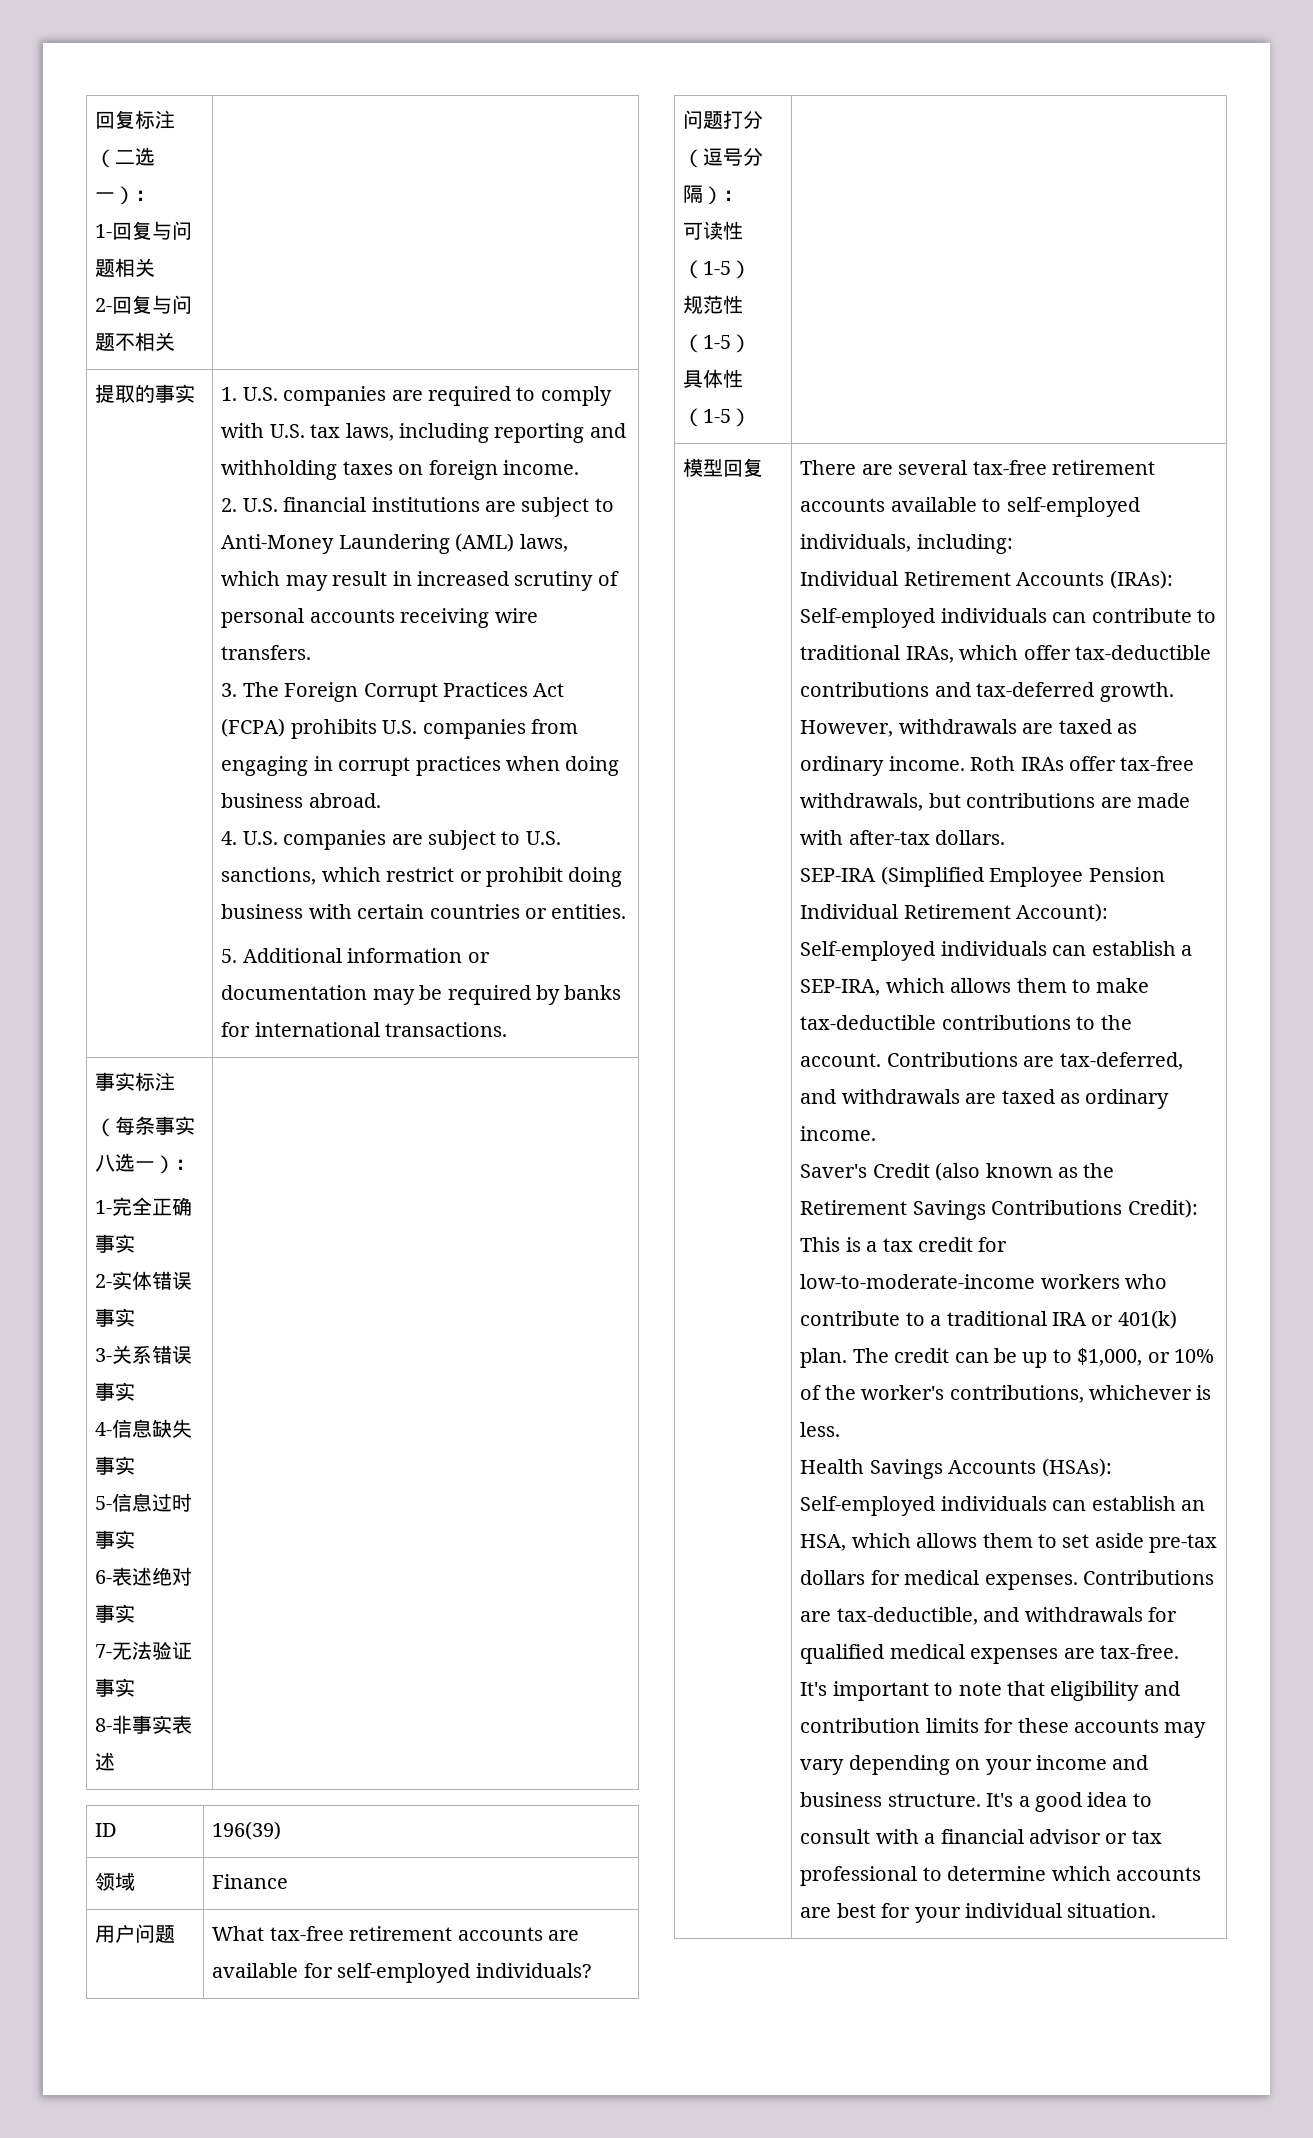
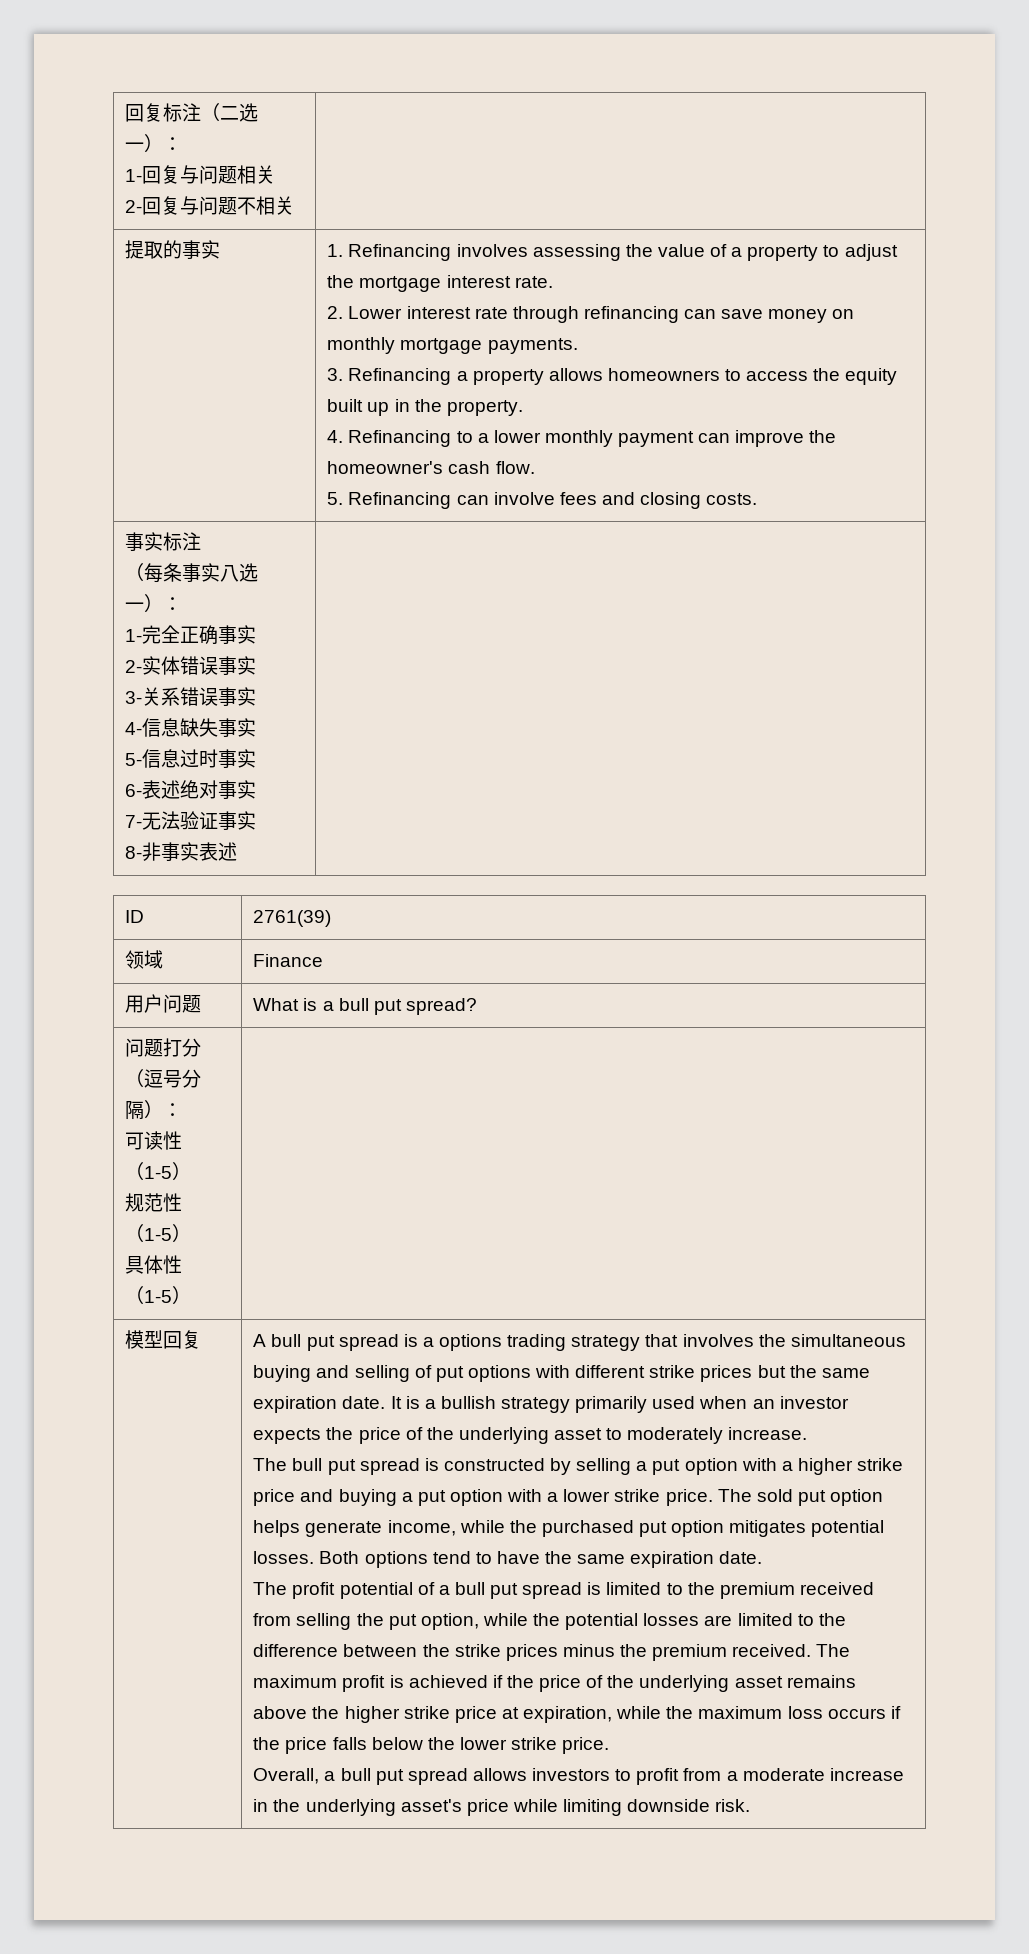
[242,386,612,406] [221,423,626,443] [221,460,580,480] [221,497,614,517] [221,533,568,554] [221,571,619,591] [221,608,538,628] [221,645,312,660] [221,682,565,702] [221,718,579,739] [221,756,620,776] [221,793,381,808] [221,830,561,850] [221,867,623,887] [221,904,627,919] [221,948,490,963] [221,985,622,1005] [221,1022,508,1037] U.S. companies are required to comply with U.S. tax laws, including reporting and withholding taxes on foreign income. // 2. U.S. financial institutions are subject to Anti-Money Laundering (AML) laws, which may result in increased scrutiny of personal accounts receiving wire transfers. // 3. The Foreign Corrupt Practices Act (FCPA) prohibits U.S. companies from engaging in corrupt practices when doing business abroad. // 4. U.S. companies are subject to U.S. sanctions, which restrict or prohibit doing business with certain countries or entities. // 5. Additional information or documentation may be required by banks for international transactions. -> [348,244,898,261] [327,275,553,292] [327,306,855,323] [327,337,578,354] [327,368,898,385] [327,399,523,416] [327,430,837,447] [327,461,535,474] [327,492,758,509] Refinancing involves assessing the value of a property to adjust the mortgage interest rate. // 2. Lower interest rate through refinancing can save money on monthly mortgage payments. // 3. Refinancing a property allows homeowners to access the equity built up in the property. // 4. Refinancing to a lower monthly payment can improve the homeowner's cash flow. // 5. Refinancing can involve fees and closing costs.
[212,1821,282,1840] 196(39) -> [253,910,332,927] 2761(39)
[269,1926,580,1941] [212,1963,591,1983] tax-free retirement accounts are available for self-employed individuals? -> [303,998,477,1015] is a bull put spread?
[800,460,1156,475] [800,497,1140,517] [800,534,1013,554] [800,570,1173,589] [800,608,1217,628] [800,645,1212,663] [800,682,1174,702] [800,719,1138,737] [800,756,1195,776] [800,793,1191,811] [800,830,1006,845] [800,866,1165,887] [800,903,1109,922] [800,941,1193,961] [800,978,1150,996] [800,1015,1132,1030] [800,1052,1183,1070] [800,1089,1170,1109] [800,1126,877,1141] [800,1162,1115,1181] [800,1199,1198,1220] [800,1237,1008,1252] [800,1274,1168,1289] [800,1310,1177,1329] [800,1348,1215,1368] [800,1385,1212,1403] [800,1422,841,1437] [800,1458,1112,1479] [800,1496,1206,1516] [800,1533,1218,1553] [800,1570,1215,1590] [800,1607,1178,1625] [800,1644,1180,1664] [800,1681,1180,1701] [800,1718,1207,1738] [800,1755,1149,1775] [800,1792,1152,1812] [800,1829,1162,1844] [800,1866,1202,1886] [800,1903,1157,1923] There are several tax-free retirement accounts available to self-employed individuals, including: // Individual Retirement Accounts (IRAs): Self-employed individuals can contribute to traditional IRAs, which offer tax-deductible contributions and tax-deferred growth. However, withdrawals are taxed as ordinary income. Roth IRAs offer tax-free withdrawals, but contributions are made with after-tax dollars. // SEP-IRA (Simplified Employee Pension Individual Retirement Account): Self-employed individuals can establish a SEP-IRA, which allows them to make tax-deductible contributions to the account. Contributions are tax-deferred, and withdrawals are taxed as ordinary income. // Saver's Credit (also known as the Retirement Savings Contributions Credit): This is a tax credit for low-to-moderate-income workers who contribute to a traditional IRA or 401(k) plan. The credit can be up to $1,000, or 10% of the worker's contributions, whichever is less. // Health Savings Accounts (HSAs): Self-employed individuals can establish an HSA, which allows them to set aside pre-tax dollars for medical expenses. Contributions are tax-deductible, and withdrawals for qualified medical expenses are tax-free. // It's important to note that eligibility and contribution limits for these accounts may vary depending on your income and business structure. It's a good idea to consult with a financial advisor or tax professional to determine which accounts are best for your individual situation. -> [253,1334,906,1351] [253,1365,870,1382] [253,1396,849,1413] [253,1427,808,1444] [253,1458,904,1475] [253,1489,884,1506] [253,1520,885,1537] [253,1551,763,1568] [253,1582,875,1599] [253,1613,846,1630] [253,1644,851,1661] [253,1675,856,1692] [253,1706,901,1723] [253,1737,610,1754] [253,1768,904,1785] [253,1799,751,1816] A bull put spread is a options trading strategy that involves the simultaneous buying and selling of put options with different strike prices but the same expiration date. It is a bullish strategy primarily used when an investor expects the price of the underlying asset to moderately increase. // The bull put spread is constructed by selling a put option with a higher strike price and buying a put option with a lower strike price. The sold put option helps generate income, while the purchased put option mitigates potential losses. Both options tend to have the same expiration date. // The profit potential of a bull put spread is limited to the premium received from selling the put option, while the potential losses are limited to the difference between the strike prices minus the premium received. The maximum profit is achieved if the price of the underlying asset remains above the higher strike price at expiration, while the maximum loss occurs if the price falls below the lower strike price. // Overall, a bull put spread allows investors to profit from a moderate increase in the underlying asset's price while limiting downside risk.

